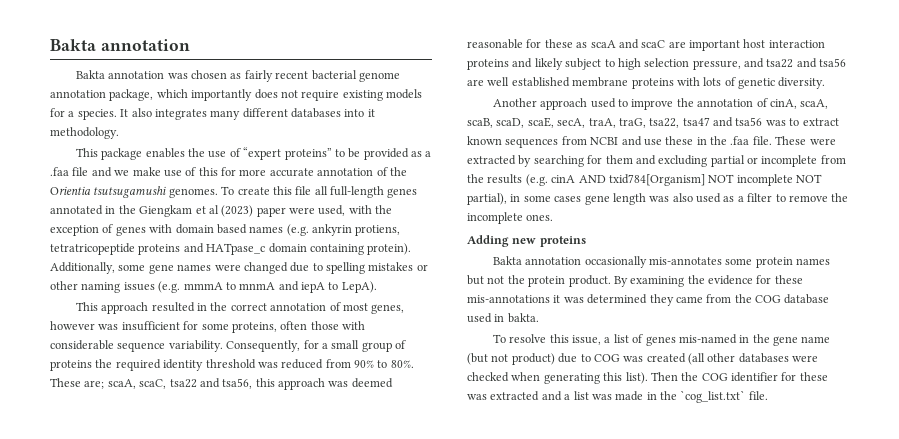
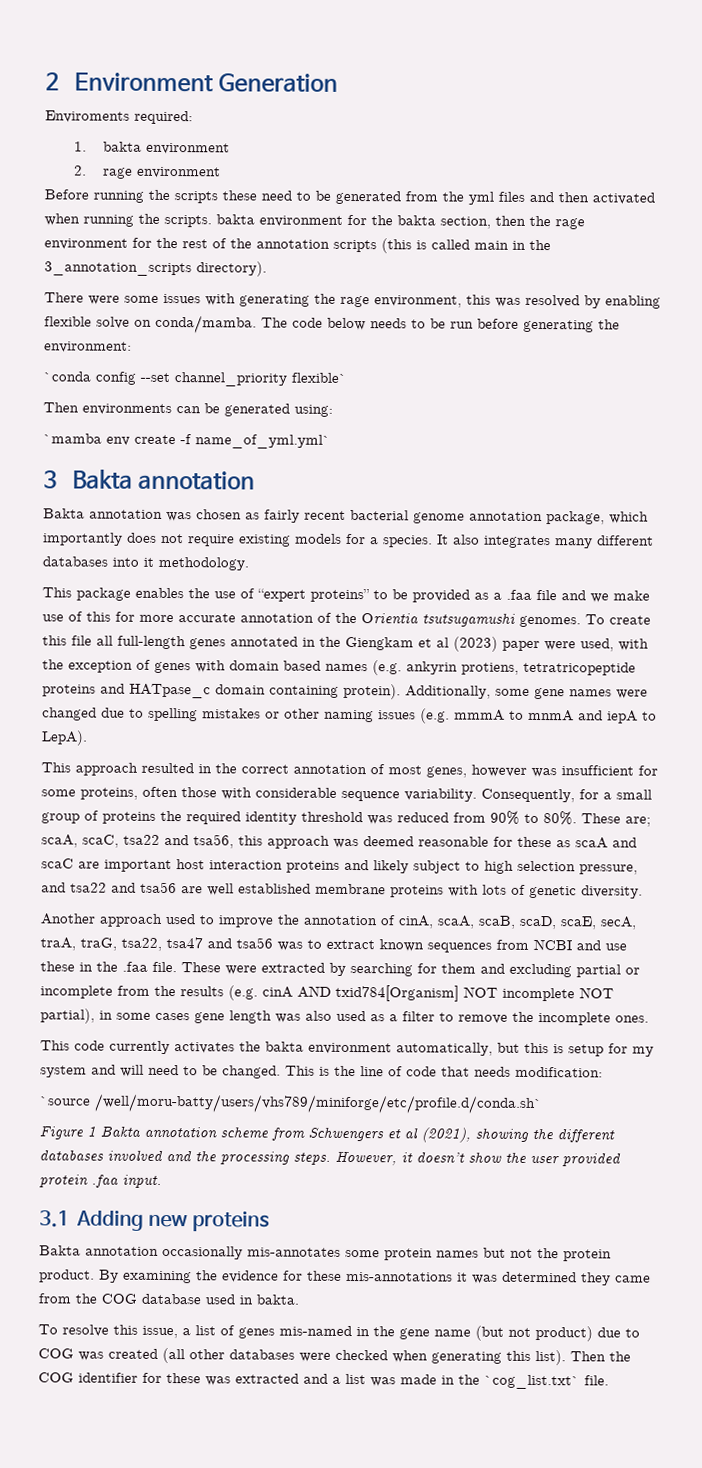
(50, 45) none -> [45,72,338,93] [45,110,193,125] [73,141,230,155] [73,165,221,179] [44,189,655,205] [44,213,585,230] [44,237,551,254] [44,261,267,277] [44,292,661,309] [44,314,620,334] [44,341,132,353] [43,371,347,387] [43,402,333,417] [43,433,331,449] [43,470,57,489] 2 Environment Generation // Enviroments required: // 1. bakta environment // 2. rage environment // Before running the scripts these need to be generated from the yml files and then activated when running the scripts. bakta environment for the bakta section, then the rage environment for the rest of the annotation scripts (this is called main in the 3_annotation_scripts directory). // There were some issues with generating the rage environment, this was resolved by enabling flexible solve on conda/mamba. The code below needs to be run before generating the environment: // `conda config --set channel_priority flexible` // Then environments can be generated using: // `mamba env create -f name_of_yml.yml` // 3
(554, 217) none -> [40,1040,654,1057] [40,1064,603,1079] [39,1093,543,1115] [39,1125,615,1143] [39,1149,621,1167] [39,1174,162,1188] [39,1210,70,1228] This code currently activates the bakta environment automatically, but this is setup for my system and will need to be changed. This is the line of code that needs modification: // `source /well/moru-batty/users/vhs789/miniforge/etc/profile.d/conda.sh` // Figure 1 Bakta annotation scheme from Schwengers et al (2021), showing the different databases involved and the processing steps. However, it doesn’t show the user provided protein .faa input. // 3.1

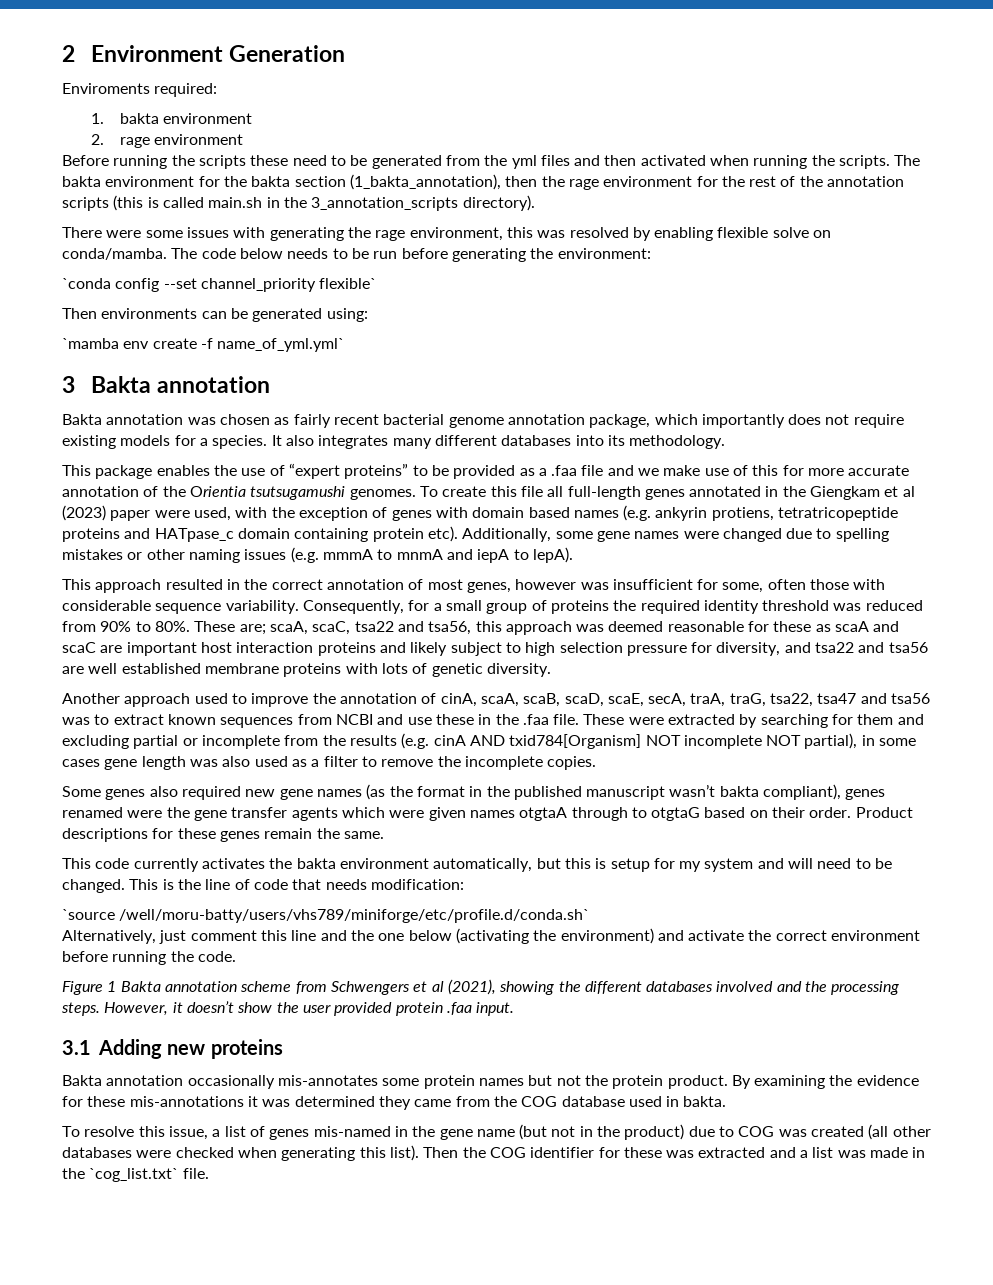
(212, 221) none -> [894,155,921,166] The
[440,216,491,229] section, -> [294,174,501,190] section (1_bakta_annotation),
[474,240,509,250] main -> [208,197,263,208] main.sh
[143,557,154,567] it -> [607,435,625,446] its
[343,683,401,700] protein). -> [372,526,458,542] protein etc).
[41,730,88,746] LepA). -> [532,547,573,563] lepA).
[41,787,138,800] some proteins, -> [722,582,764,593] some,
[579,864,638,875] pressure, -> [626,642,781,656] pressure for diversity,
[615,1015,649,1023] ones. -> [547,756,597,770] [62,784,886,800] [62,807,913,821] [62,828,384,842] copies. // Some genes also required new gene names (as the format in the published manuscript wasn’t bakta compliant), genes renamed were the gene transfer agents which were given names otgtaA through to otgtaG based on their order. Product descriptions for these genes remain the same.
(543, 1104) none -> [62,928,921,944] [62,951,236,965] // Alternatively, just comment this line and the one below (activating the environment) and activate the correct environment before running the code.
(531, 1332) none -> [579,1126,621,1137] in the

